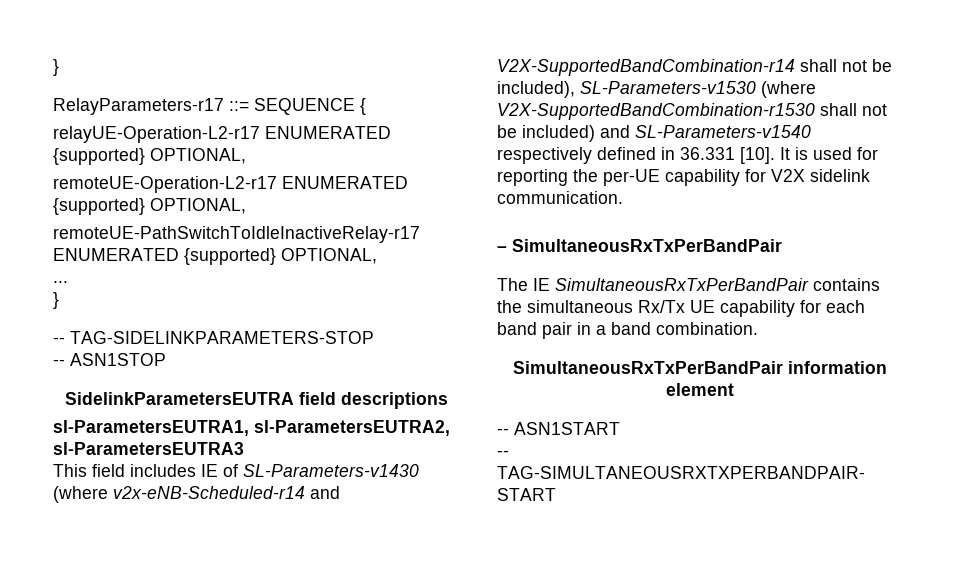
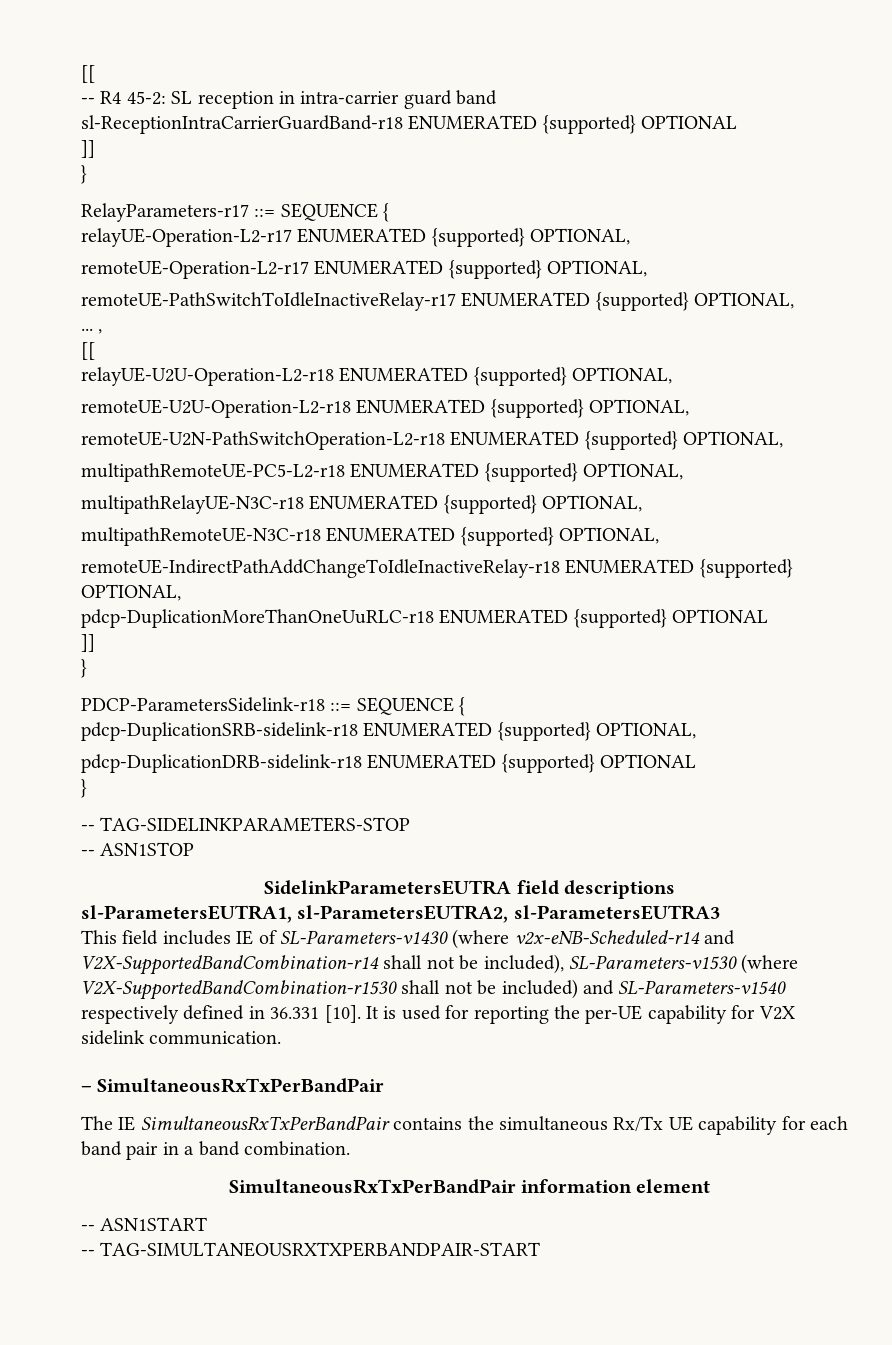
(53, 67) none -> [81,65,95,83] [81,90,498,109] [81,115,738,134] [81,140,95,158] [[ // -- R4 45-2: SL reception in intra-carrier guard band // sl-ReceptionIntraCarrierGuardBand-r18 ENUMERATED {supported} OPTIONAL // ]] //
(68, 282) none -> [98,329,103,334] [81,342,95,360] [81,367,673,386] [81,399,690,418] [81,431,784,450] [81,463,684,482] [81,495,643,514] [81,527,660,546] [81,559,793,578] [81,584,181,601] [81,609,769,628] [81,634,95,652] [81,659,87,678] [81,697,466,716] [81,722,697,741] [81,754,697,773] , // [[ // relayUE-U2U-Operation-L2-r18 ENUMERATED {supported} OPTIONAL, // remoteUE-U2U-Operation-L2-r18 ENUMERATED {supported} OPTIONAL, // remoteUE-U2N-PathSwitchOperation-L2-r18 ENUMERATED {supported} OPTIONAL, // multipathRemoteUE-PC5-L2-r18 ENUMERATED {supported} OPTIONAL, // multipathRelayUE-N3C-r18 ENUMERATED {supported} OPTIONAL, // multipathRemoteUE-N3C-r18 ENUMERATED {supported} OPTIONAL, // remoteUE-IndirectPathAddChangeToIdleInactiveRelay-r18 ENUMERATED {supported} OPTIONAL, // pdcp-DuplicationMoreThanOneUuRLC-r18 ENUMERATED {supported} OPTIONAL // ]] // } // PDCP-ParametersSidelink-r18 ::= SEQUENCE { // pdcp-DuplicationSRB-sidelink-r18 ENUMERATED {supported} OPTIONAL, // pdcp-DuplicationDRB-sidelink-r18 ENUMERATED {supported} OPTIONAL

